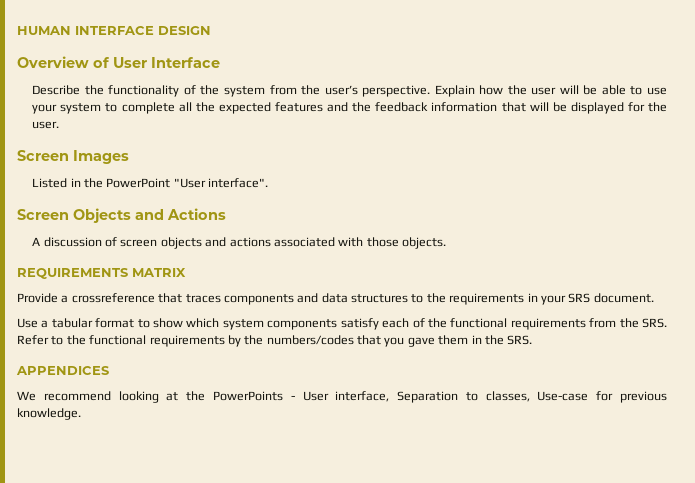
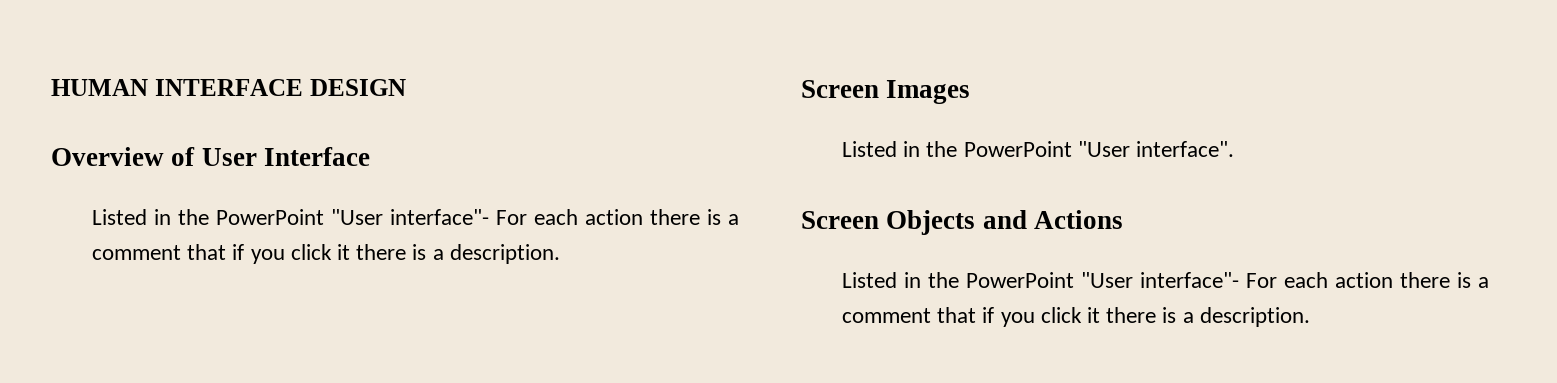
[32,85,668,97] [32,102,668,114] [32,121,60,129] Describe the functionality of the system from the user’s perspective. Explain how the user will be able to use your system to complete all the expected features and the feedback information that will be displayed for the user. -> [91,209,740,225] [91,244,560,264] Listed in the PowerPoint "User interface"- For each action there is a comment that if you click it there is a description.
[32,237,447,249] [17,268,186,279] [17,293,654,305] [17,318,667,330] [17,335,533,347] [16,366,109,375] [17,391,668,403] [17,408,81,420] A discussion of screen objects and actions associated with those objects. // REQUIREMENTS MATRIX // Provide a crossreference that traces components and data structures to the requirements in your SRS document. // Use a tabular format to show which system components satisfy each of the functional requirements from the SRS. Refer to the functional requirements by the numbers/codes that you gave them in the SRS. // APPENDICES // We recommend looking at the PowerPoints - User interface, Separation to classes, Use-case for previous knowledge. -> [841,272,1490,288] [841,307,1310,327] Listed in the PowerPoint "User interface"- For each action there is a comment that if you click it there is a description.

